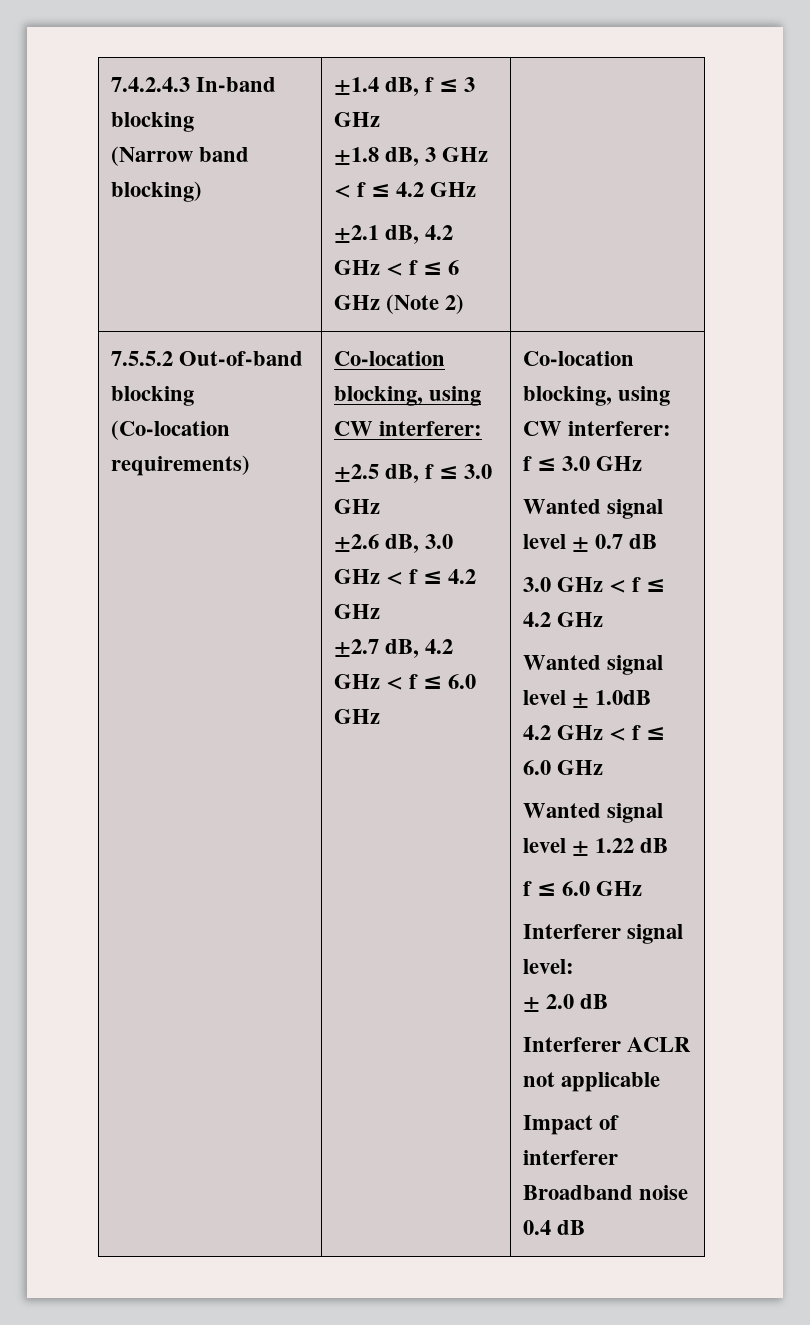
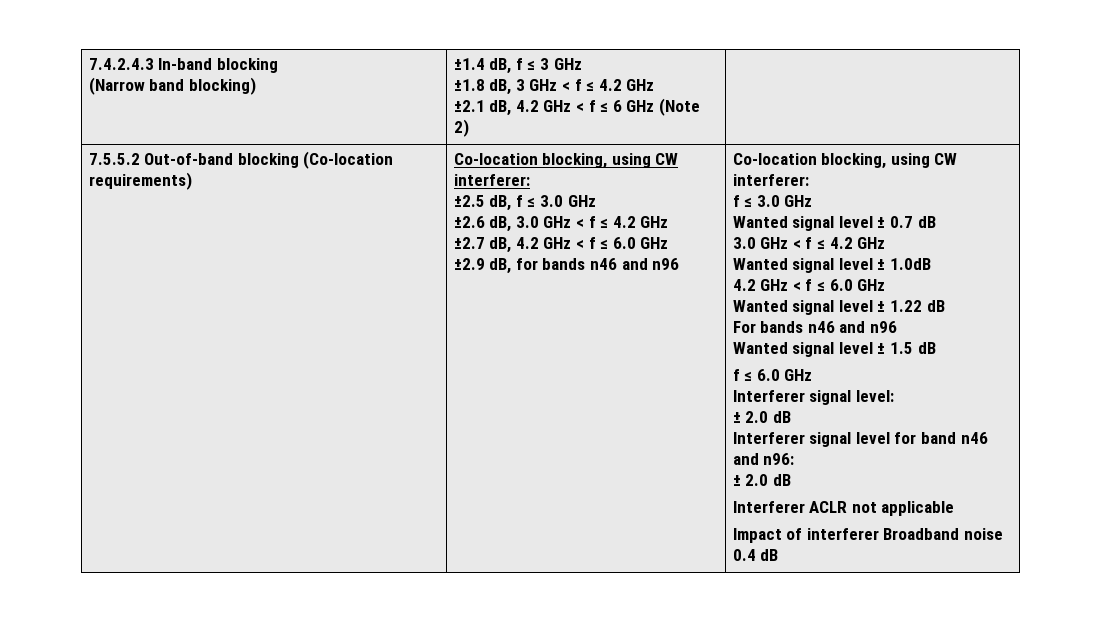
(380, 716) none -> [453,258,680,274] // ±2.9 dB, for bands n46 and n96
(669, 845) none -> [732,321,897,333] [732,342,936,357] // For bands n46 and n96 // Wanted signal level ± 1.5 dB
(608, 1001) none -> [732,432,988,447] [732,453,795,465] [732,474,791,486] // Interferer signal level for band n46 and n96: // ± 2.0 dB

